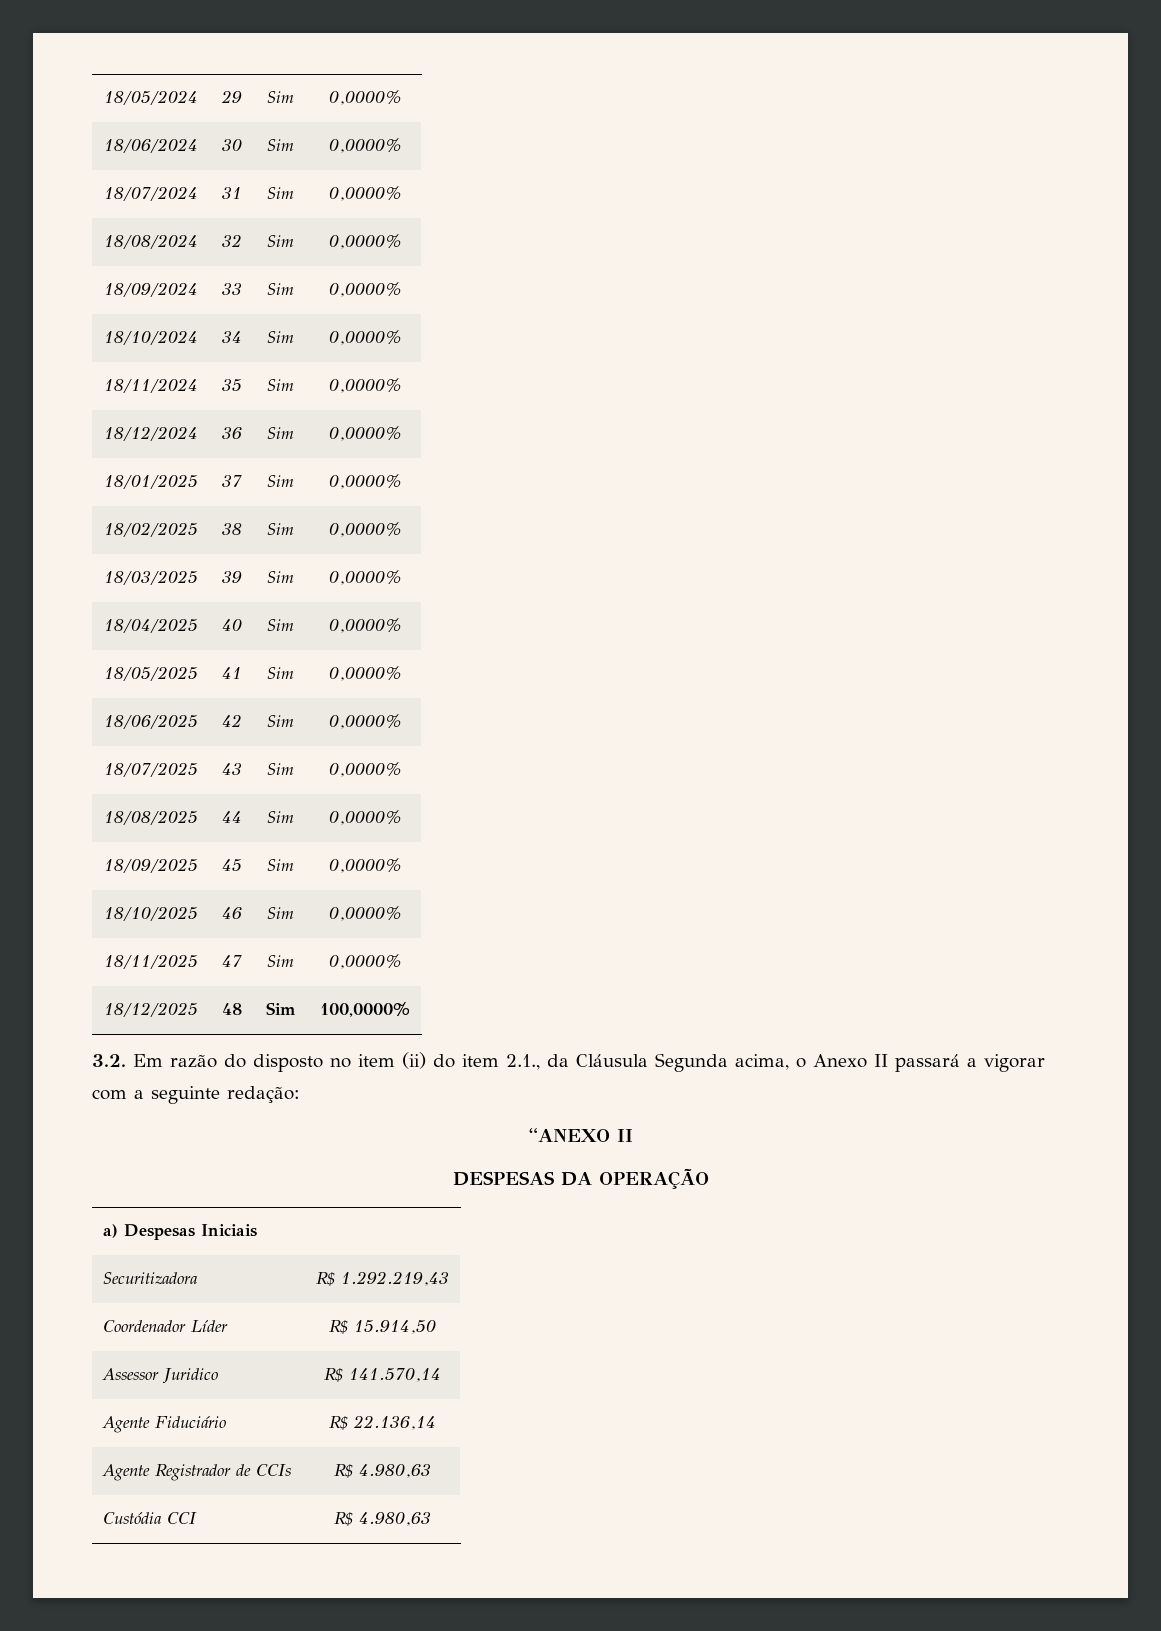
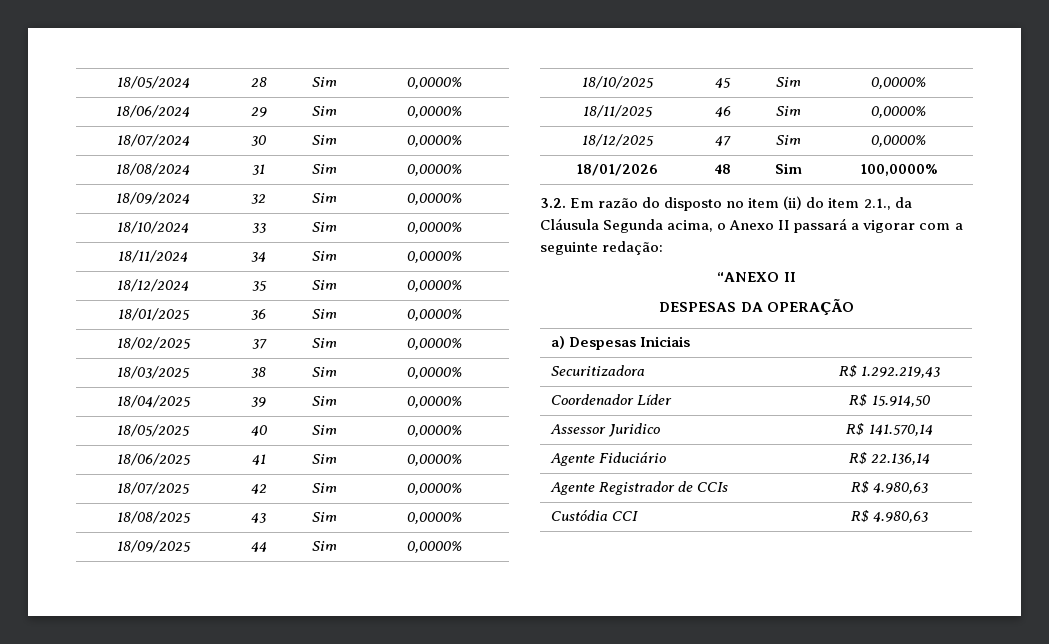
(198, 97) none -> [250,77,267,87] [311,77,337,87] [407,77,462,89] [116,105,190,118] | 28 | Sim | 0,0000% // 18/06/2024
[104,138,198,153] 18/06/2024 -> [116,134,190,147] 18/07/2024
[104,186,198,201] 18/07/2024 -> [116,163,190,176] 18/08/2024
[104,234,198,249] 18/08/2024 -> [116,192,190,205] 18/09/2024
[104,282,198,297] 18/09/2024 -> [117,221,189,234] 18/10/2024
[104,330,198,345] 18/10/2024 -> [118,250,188,263] 18/11/2024
[104,378,198,393] 18/11/2024 -> [117,279,189,292] 18/12/2024
[104,426,198,441] 18/12/2024 -> [117,308,190,321] 18/01/2025
[104,474,198,489] 18/01/2025 -> [116,337,191,350] 18/02/2025
[104,522,198,537] 18/02/2025 -> [117,366,190,379] 18/03/2025
[104,570,198,585] 18/03/2025 -> [116,395,191,408] 18/04/2025
[104,618,198,633] 18/04/2025 -> [117,424,190,437] 18/05/2025
[104,666,198,681] 18/05/2025 -> [116,453,191,466] 18/06/2025
[104,714,198,729] 18/06/2025 -> [117,482,190,495] 18/07/2025
[104,762,198,777] 18/07/2025 -> [116,511,191,524] 18/08/2025
[104,810,198,825] 18/08/2025 -> [116,540,191,553] 18/09/2025
[104,858,198,873] 18/09/2025 -> [581,76,654,89] 18/10/2025
[104,906,198,921] 18/10/2025 -> [582,105,653,118] 18/11/2025
[104,954,198,969] 18/11/2025 -> [581,134,654,147] 18/12/2025
[104,1002,198,1017] 18/12/2025 -> [576,164,658,176] 18/01/2026

